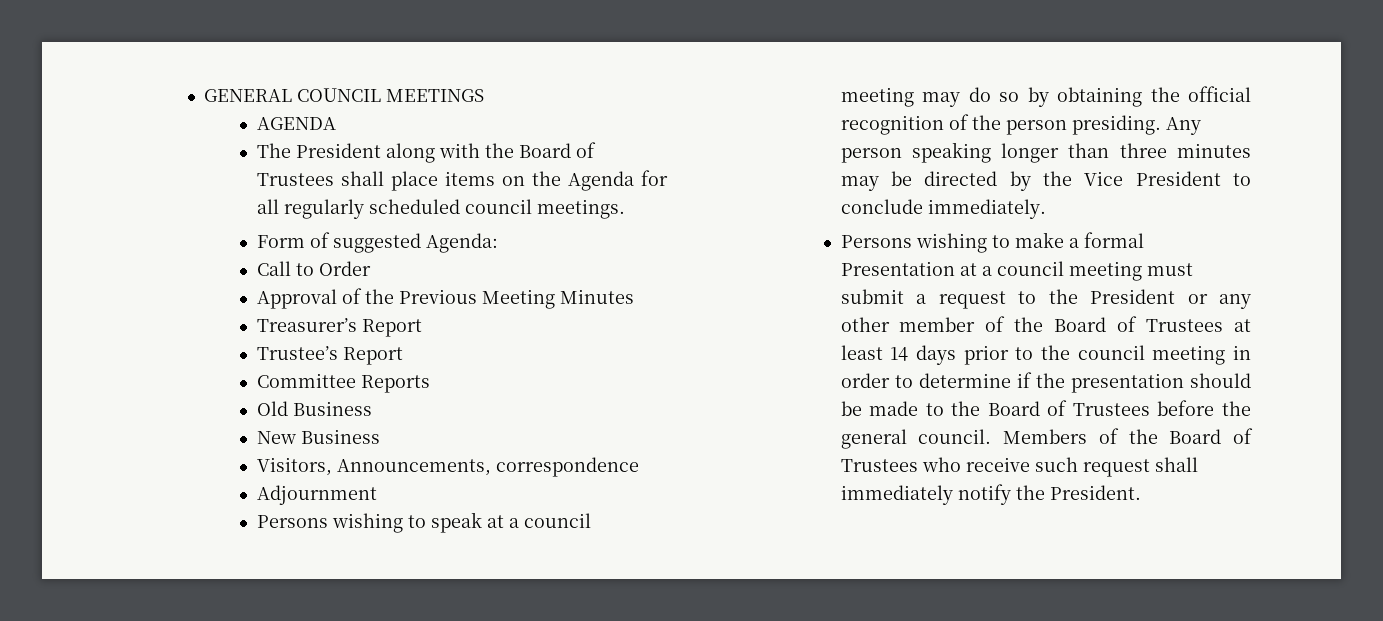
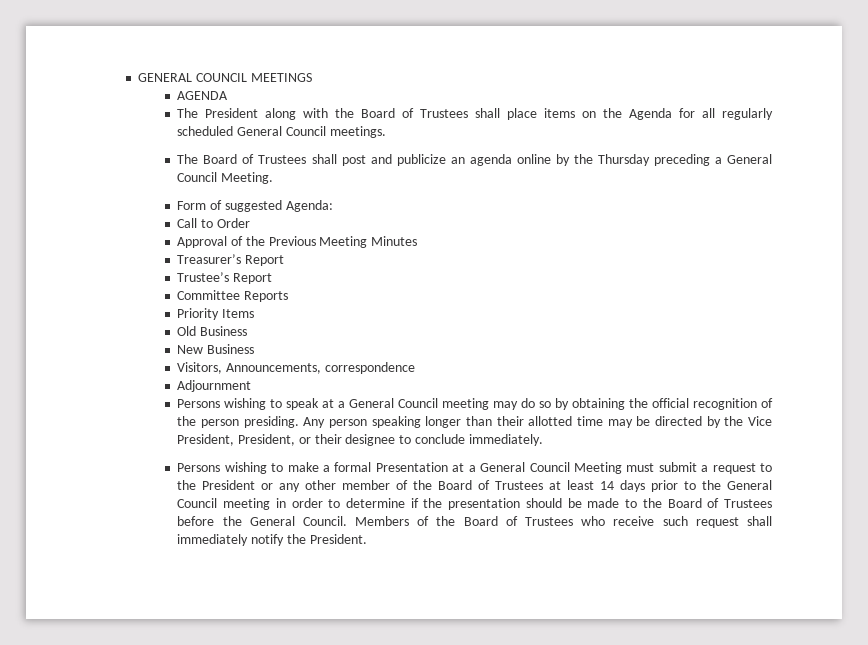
[464,199,532,214] council -> [237,126,326,136] General Council
(625, 209) none -> [177,154,772,166] [177,172,274,184] // The Board of Trustees shall post and publicize an agenda online by the Thursday preceding a General Council Meeting.
(430, 384) none -> [177,308,255,320] // Priority Items
[523,513,591,528] council -> [349,398,439,408] General Council
[1119,143,1251,158] three minutes -> [496,416,604,426] their allotted time
[1135,171,1221,186] President -> [177,434,396,446] President, President, or their designee
[996,261,1142,281] council meeting -> [480,462,622,474] General Council Meeting
[1077,345,1145,360] council -> [727,480,772,490] [177,498,218,508] General Council
[840,429,992,449] general council. -> [249,516,347,526] General Council.

